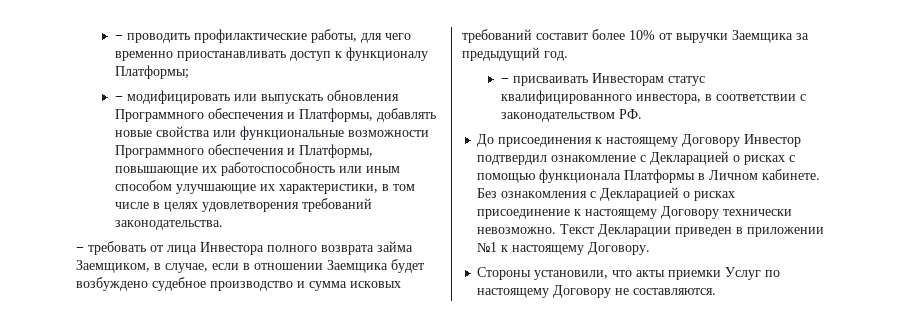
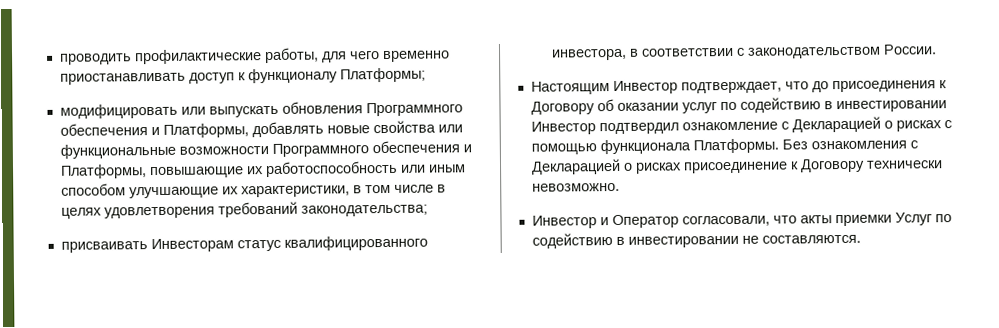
[115,35,124,40] − -> (59, 59) none
[115,96,124,101] − -> (426, 75) none
[115,220,224,230] [76,241,413,255] [76,259,424,273] [76,277,401,291] [462,29,809,43] [462,47,568,61] [501,78,510,83] законодательства. // − требовать от лица Инвестора полного возврата займа Заемщиком, в случае, если в отношении Заемщика будет возбуждено судебное производство и сумма исковых требований составит более 10% от выручки Заемщика за предыдущий год. // − -> [300,204,428,217] законодательства; //
[619,109,643,119] [477,134,741,147] РФ. // До присоединения к настоящему Договору -> [882,44,937,55] [530,80,947,95] [530,97,947,115] России. // Настоящим Инвестор подтверждает, что до присоединения к Договору об оказании услуг по содействию в инвестировании
[624,169,821,183] Платформы в Личном кабинете. -> [692,138,779,154] Платформы.
[585,209,658,219] настоящему -> (799, 165) none
[560,224,825,237] [477,242,651,255] [477,267,609,280] Текст Декларации приведен в приложении №1 к настоящему Договору. // Стороны установили, -> [531,214,770,229] // Инвестор и Оператор согласовали,
[477,285,612,298] настоящему Договору -> [531,233,739,249] содействию в инвестировании

